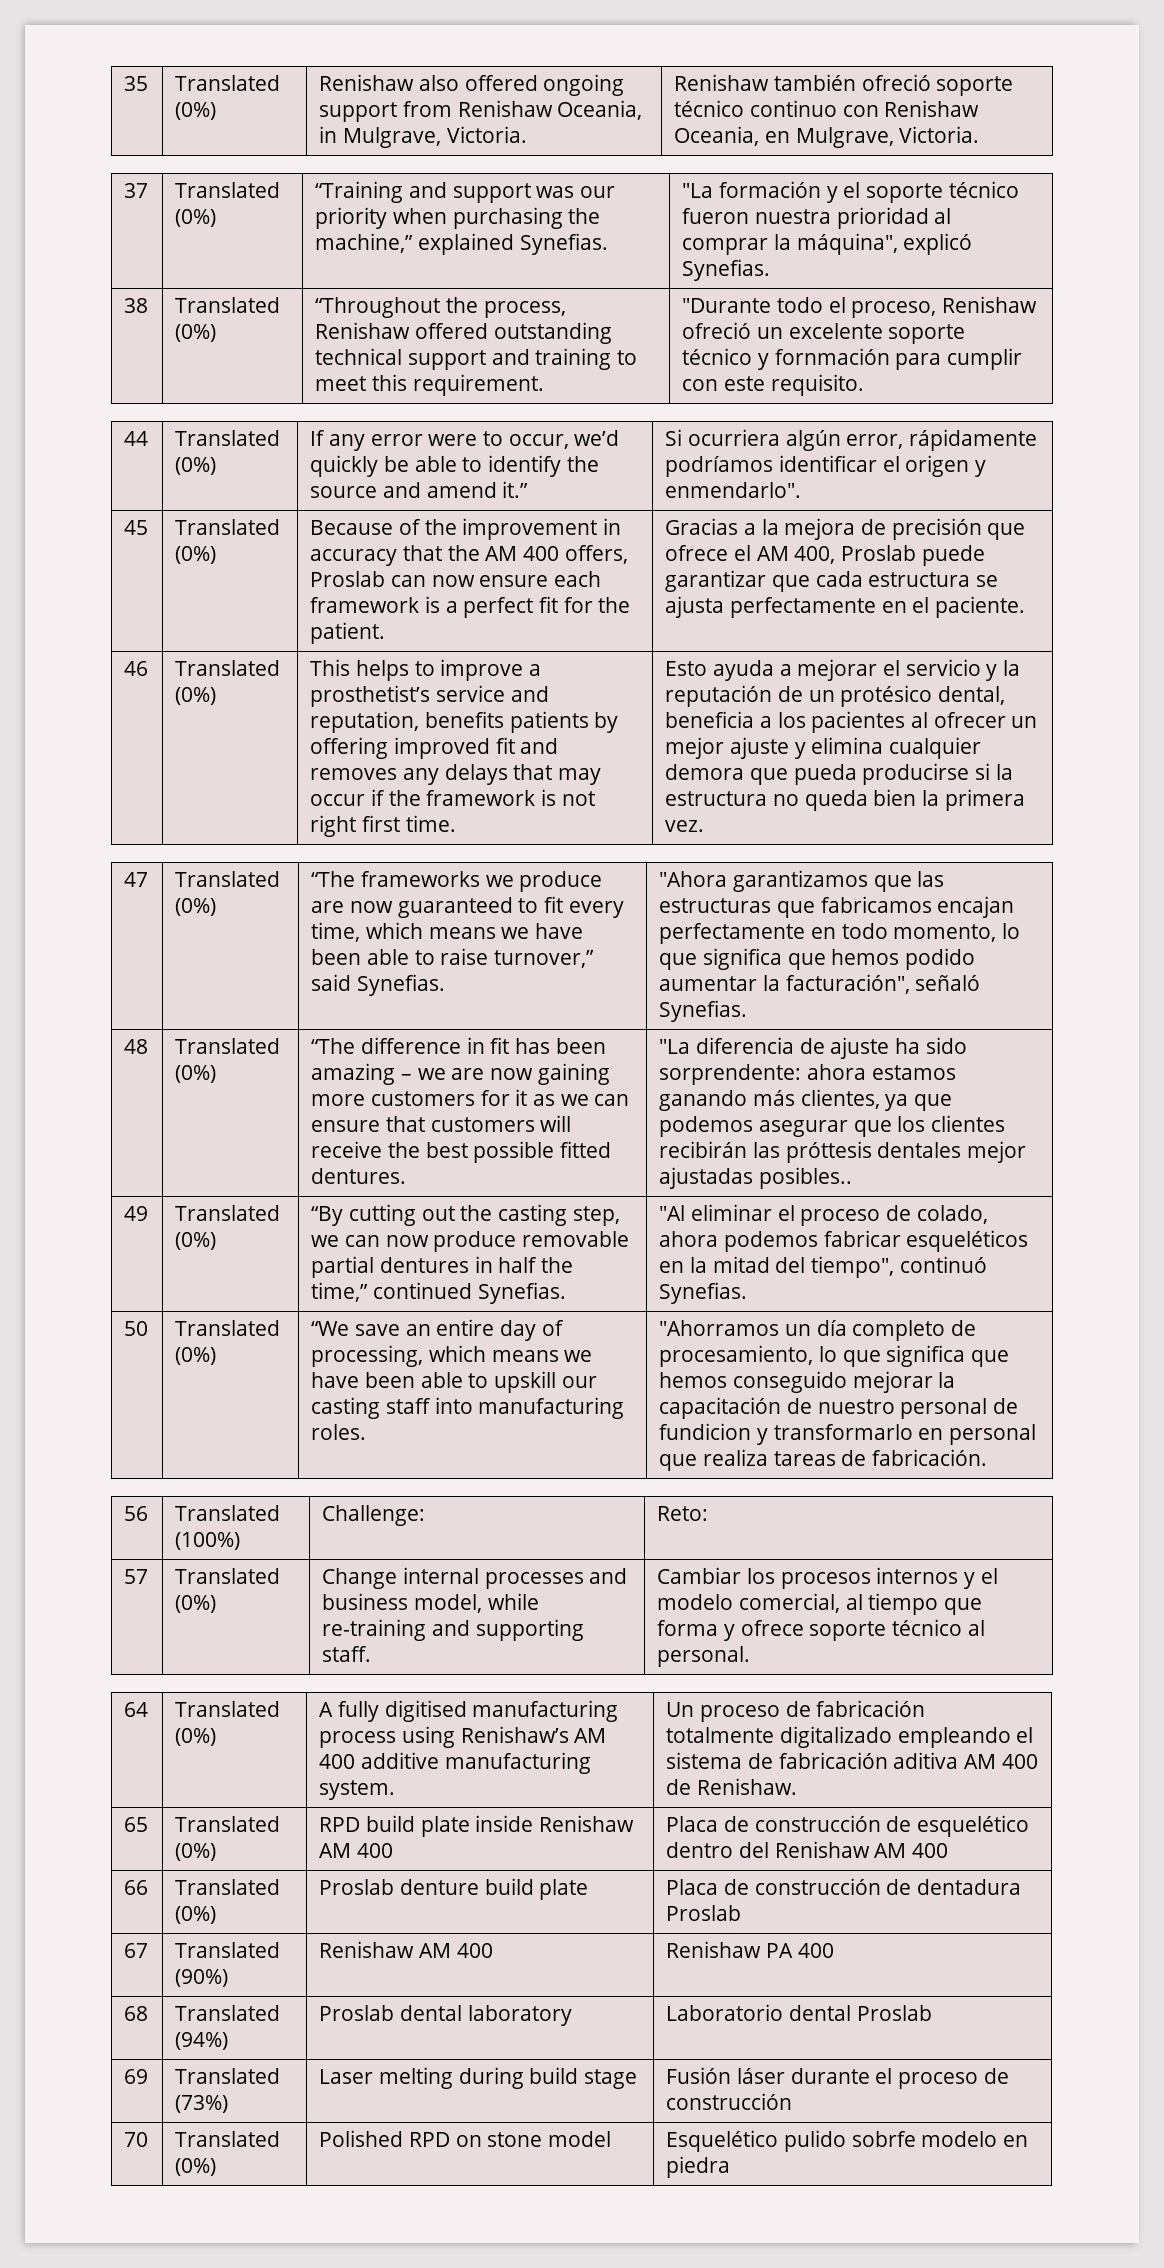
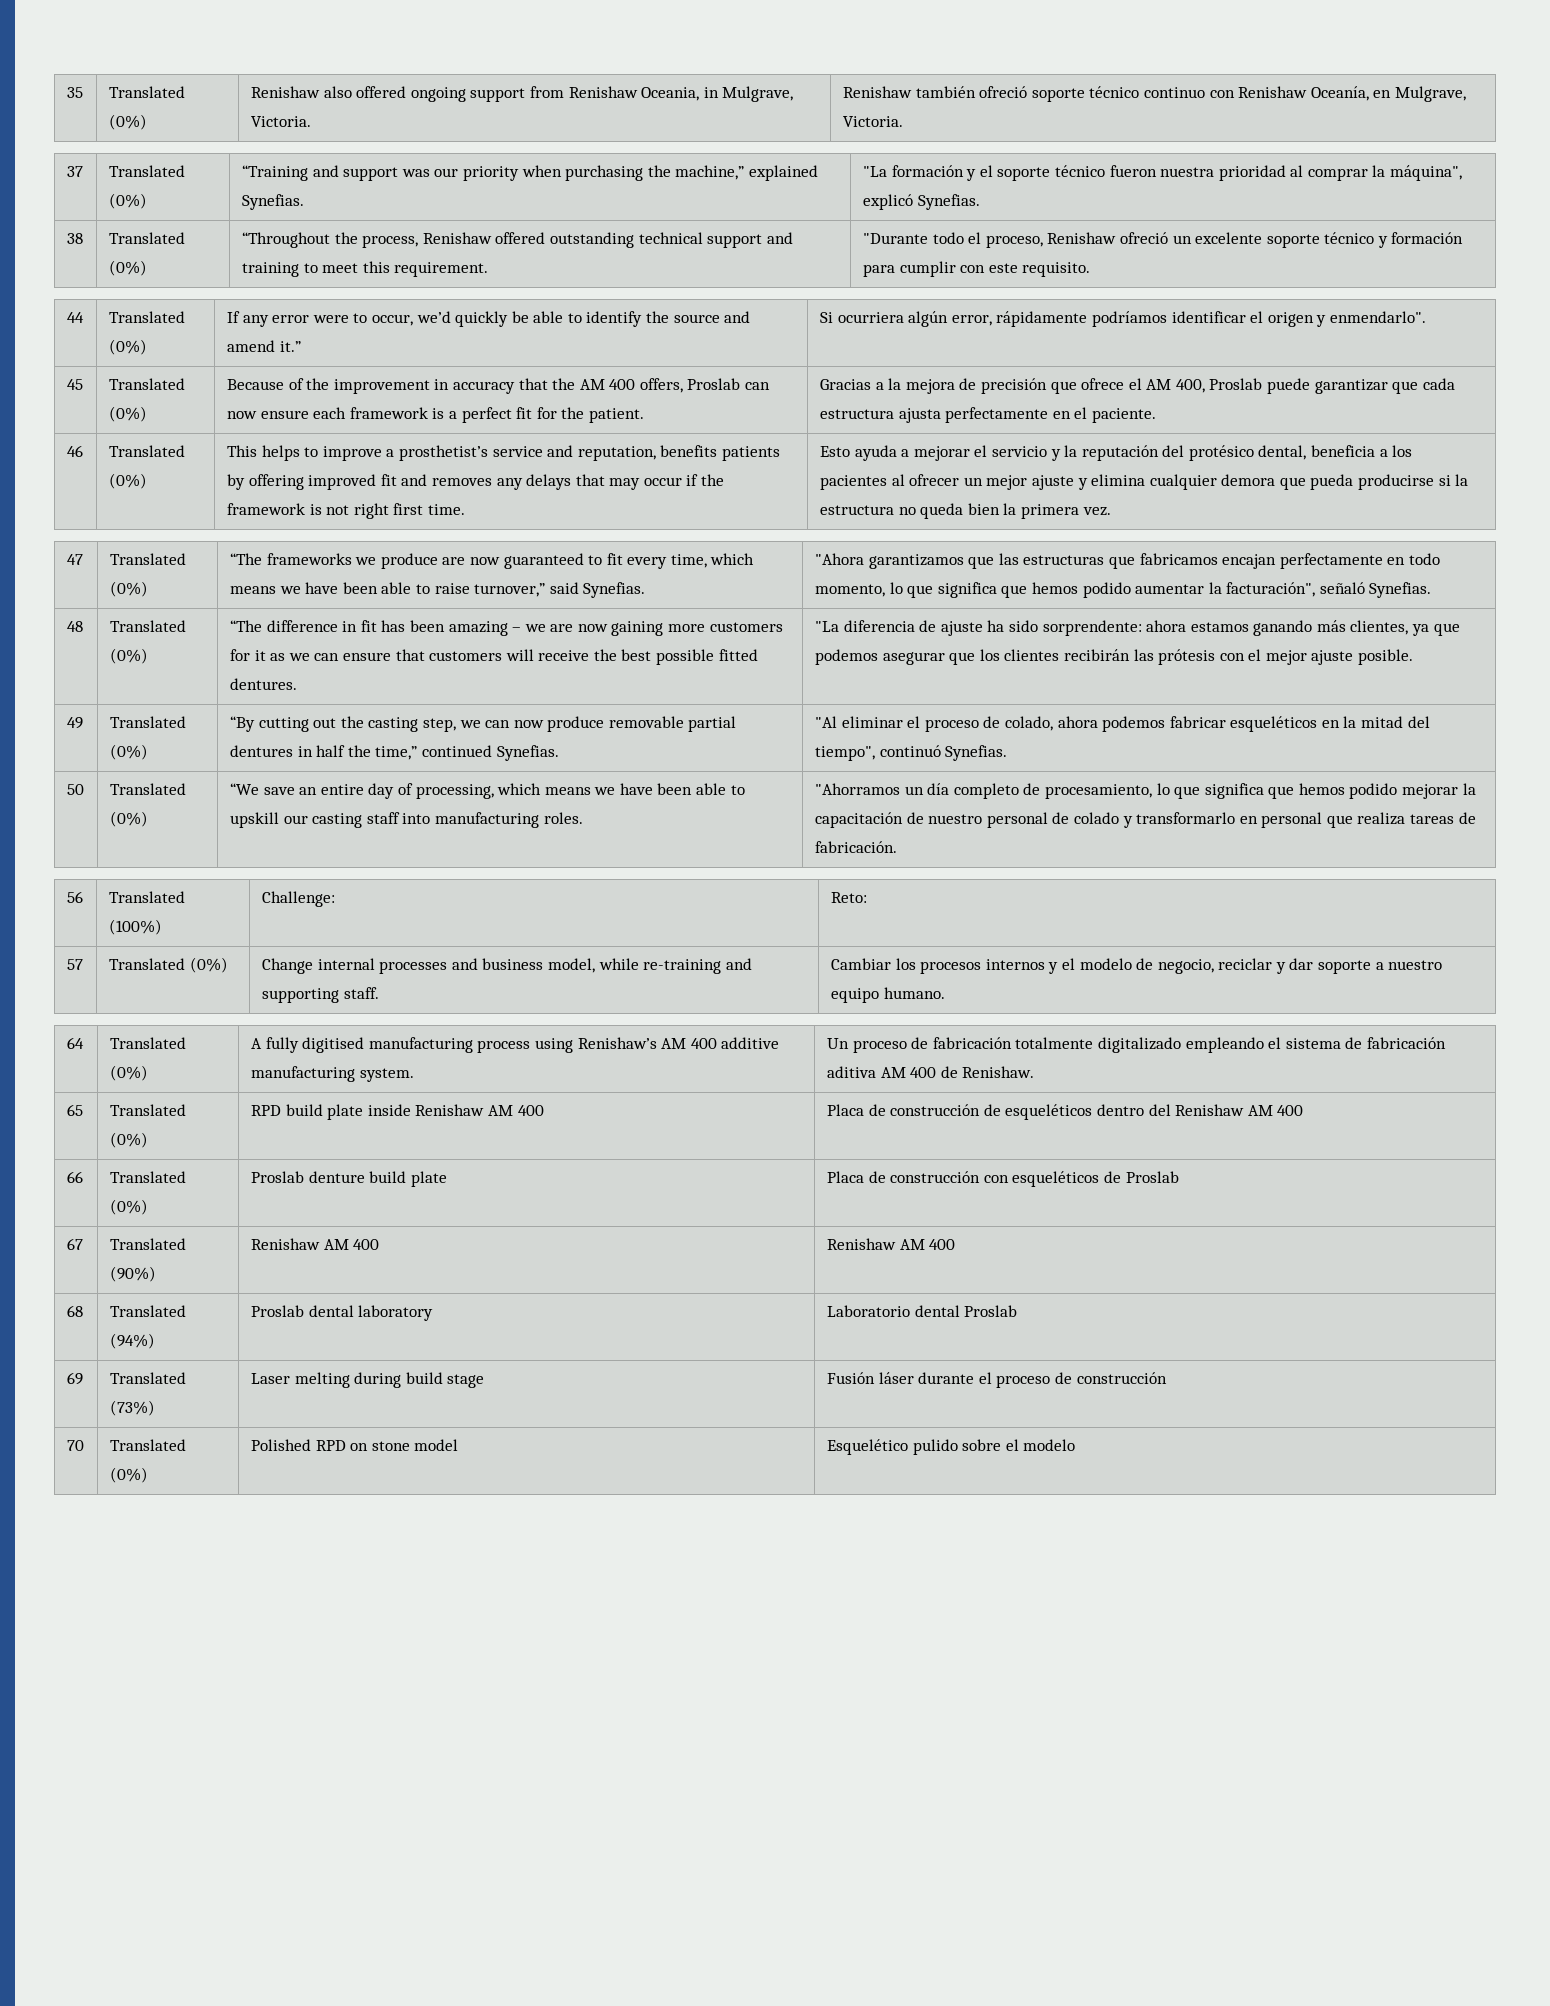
[674,126,760,146] Oceania, -> [1310,86,1369,101] Oceanía,
[774,348,890,365] fornmación -> [1391,232,1464,244] formación
[975,575,998,587] se -> (894, 414) none
[777,686,835,702] de un -> [1162,445,1185,457] del
[785,1141,1026,1163] [659,1167,852,1189] próttesis dentales mejor ajustadas posibles.. -> [1158,649,1414,665] prótesis con el mejor ajuste posible.
[732,1371,847,1393] conseguido -> [1349,783,1398,799] podido
[659,1423,752,1440] fundicion -> [1073,812,1119,824] colado
[738,1593,982,1615] [657,1619,985,1641] [657,1646,751,1667] comercial, al tiempo que forma y ofrece soporte técnico al personal. -> [1136,958,1443,974] [830,987,945,1003] de negocio, reciclar y dar soporte a nuestro equipo humano.
[916,1815,1029,1837] esquelético -> [1005,1104,1093,1120] esqueléticos
[886,1879,1021,1895] de dentadura -> [983,1171,1121,1187] con esqueléticos de
[765,1943,793,1958] PA -> [899,1239,925,1250] AM
[851,2131,1028,2147] [666,2156,731,2178] sobrfe modelo en piedra -> [962,1439,1076,1451] sobre el modelo

